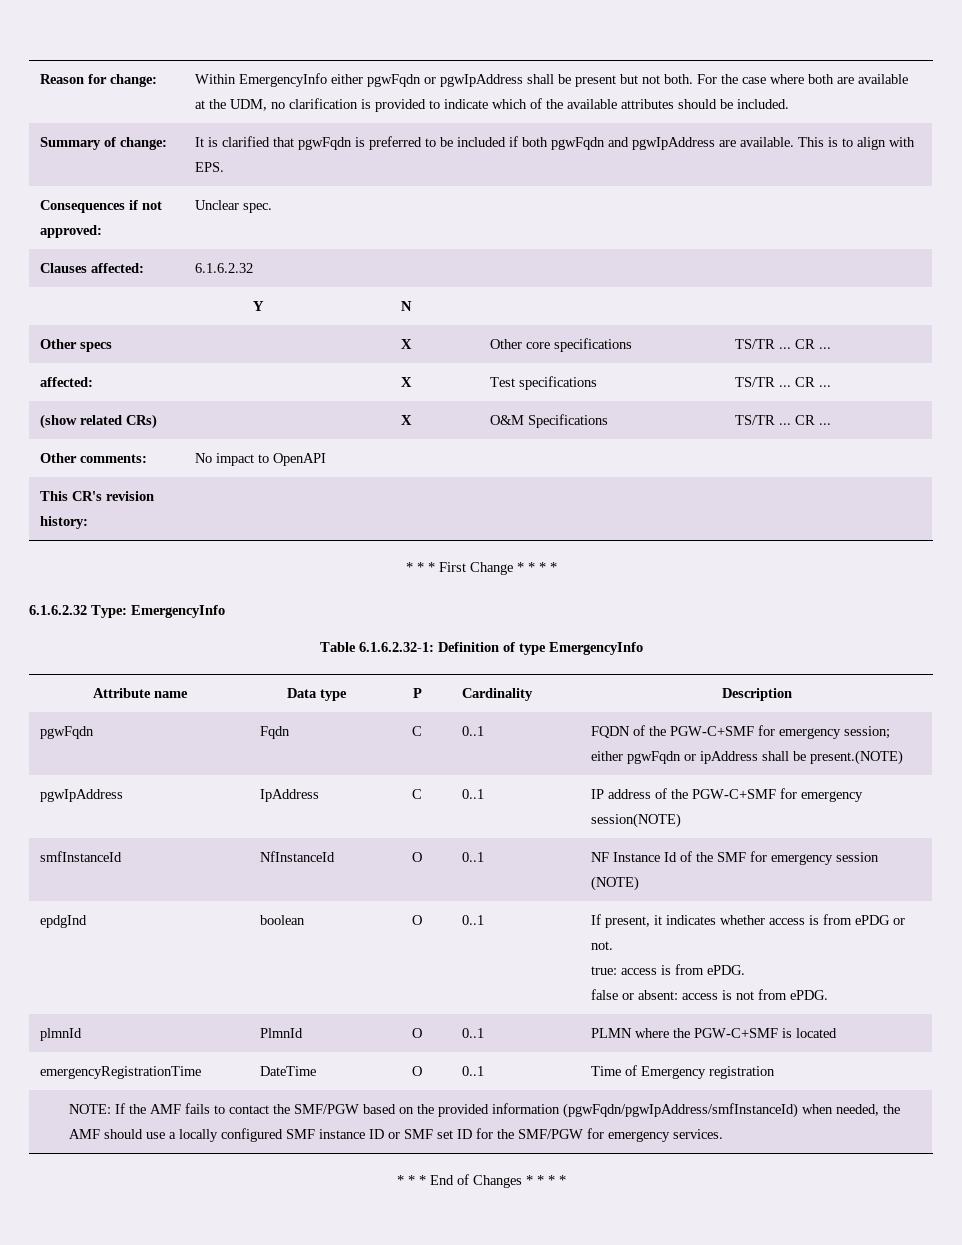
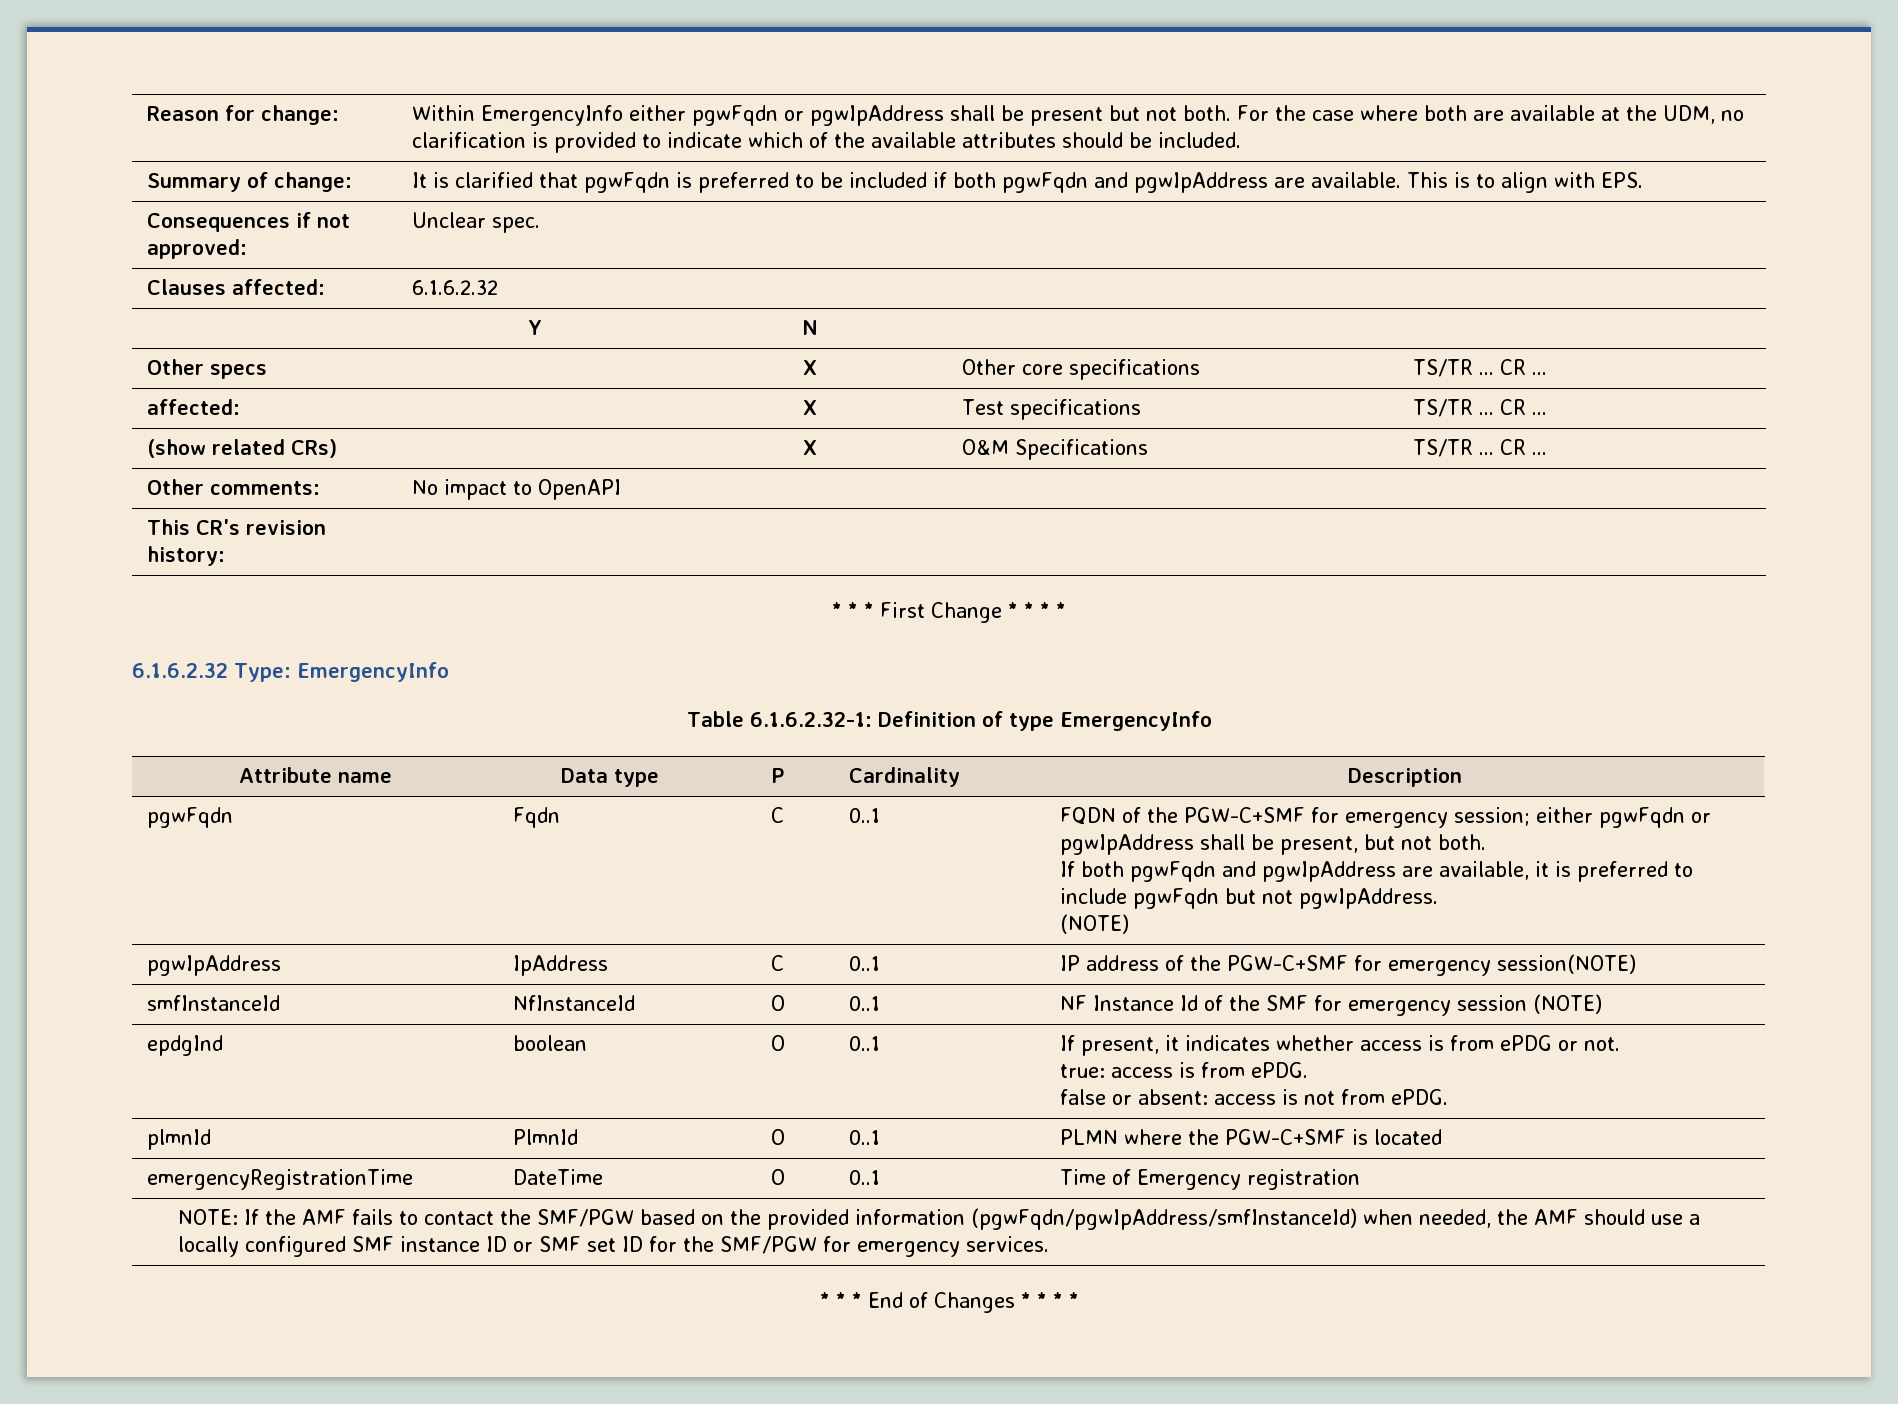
[700,750,904,765] ipAddress shall be present.(NOTE) -> [1059,834,1486,855] [1059,861,1693,882] [1059,888,1438,909] [1059,914,1129,934] pgwIpAddress shall be present, but not both. // If both pgwFqdn and pgwIpAddress are available, it is preferred to include pgwFqdn but not pgwIpAddress. // (NOTE)

